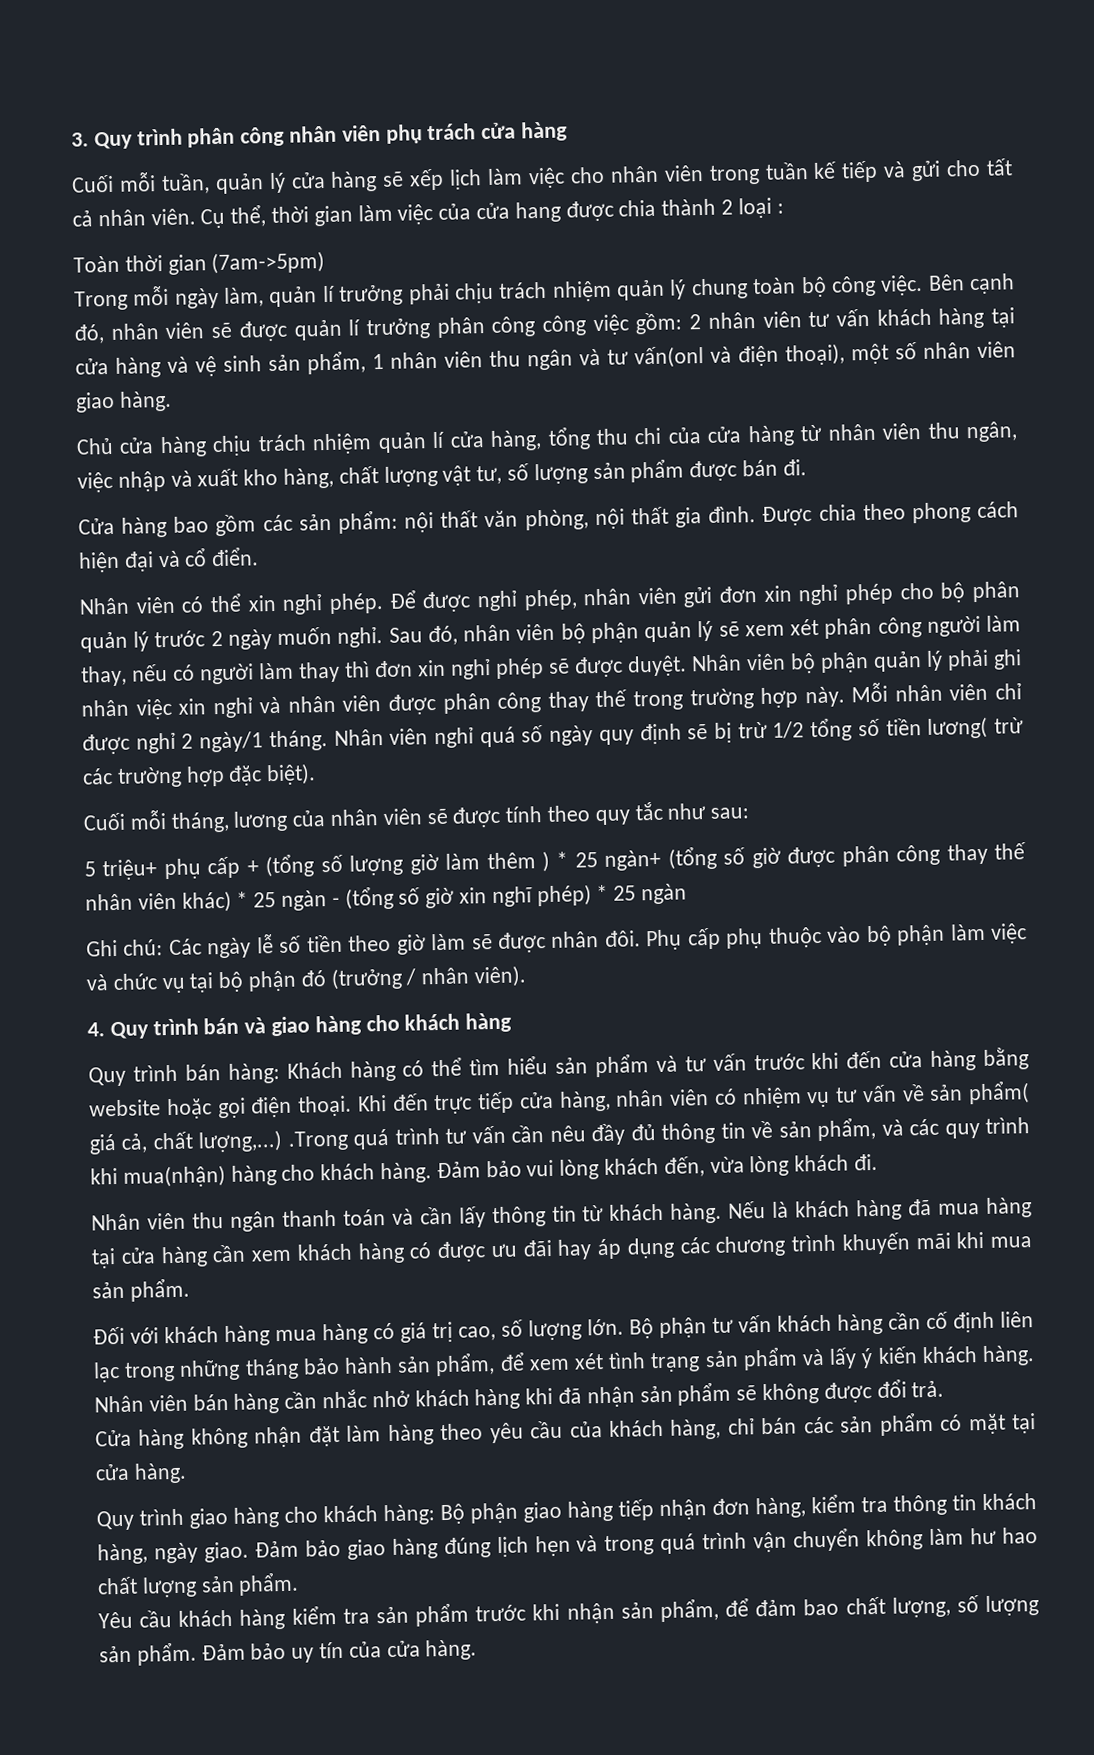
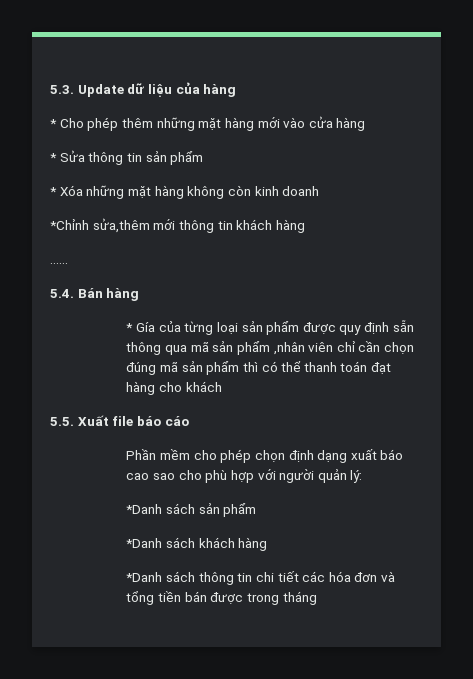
[71,121,569,150] [71,158,1013,195] [72,197,784,229] [73,250,326,275] [74,273,1015,311] [74,307,1016,344] [75,341,1016,378] [75,390,172,413] [76,421,1019,458] [77,459,807,493] [78,501,1019,538] [78,547,260,573] [79,581,1020,615] [80,615,1021,653] [81,649,1022,687] [81,682,1022,720] [82,716,1024,755] [82,763,317,788] [83,801,750,833] [84,842,1027,881] [85,883,688,913] [86,923,1028,959] [86,965,528,994] [87,1012,513,1040] [88,1047,1029,1087] [89,1081,1030,1120] [89,1117,1031,1155] [90,1153,879,1188] [91,1197,1033,1232] [91,1231,1032,1269] [92,1278,190,1302] [93,1311,1034,1347] [93,1345,1036,1383] [94,1379,945,1414] [95,1412,1037,1450] [95,1462,187,1484] [96,1493,1037,1531] [97,1527,1038,1565] [97,1572,300,1598] [98,1595,1039,1630] [99,1639,478,1666] 3. Quy trình phân công nhân viên phụ trách cửa hàng // Cuối mỗi tuần, quản lý cửa hàng sẽ xếp lịch làm việc cho nhân viên trong tuần kế tiếp và gửi cho tất cả nhân viên. Cụ thể, thời gian làm việc của cửa hang được chia thành 2 loại : // Toàn thời gian (7am->5pm) // Trong mỗi ngày làm, quản lí trưởng phải chịu trách nhiệm quản lý chung toàn bộ công việc. Bên cạnh đó, nhân viên sẽ được quản lí trưởng phân công công việc gồm: 2 nhân viên tư vấn khách hàng tại cửa hàng và vệ sinh sản phẩm, 1 nhân viên thu ngân và tư vấn(onl và điện thoại), một số nhân viên giao hàng. // Chủ cửa hàng chịu trách nhiệm quản lí cửa hàng, tổng thu chi của cửa hàng từ nhân viên thu ngân, việc nhập và xuất kho hàng, chất lượng vật tư, số lượng sản phẩm được bán đi. // Cửa hàng bao gồm các sản phẩm: nội thất văn phòng, nội thất gia đình. Được chia theo phong cách hiện đại và cổ điển. // Nhân viên có thể xin nghỉ phép. Để được nghỉ phép, nhân viên gửi đơn xin nghỉ phép cho bộ phân quản lý trước 2 ngày muốn nghỉ. Sau đó, nhân viên bộ phận quản lý sẽ xem xét phân công người làm thay, nếu có người làm thay thì đơn xin nghỉ phép sẽ được duyệt. Nhân viên bộ phận quản lý phải ghi nhân việc xin nghỉ và nhân viên được phân công thay thế trong trường hợp này. Mỗi nhân viên chỉ được nghỉ 2 ngày/1 tháng. Nhân viên nghỉ quá số ngày quy định sẽ bị trừ 1/2 tổng số tiền lương( trừ các trường hợp đặc biệt). // Cuối mỗi tháng, lương của nhân viên sẽ được tính theo quy tắc như sau: // 5 triệu+ phụ cấp + (tổng số lượng giờ làm thêm ) * 25 ngàn+ (tổng số giờ được phân công thay thế nhân viên khác) * 25 ngàn - (tổng số giờ xin nghĩ phép) * 25 ngàn // Ghi chú: Các ngày lễ số tiền theo giờ làm sẽ được nhân đôi. Phụ cấp phụ thuộc vào bộ phận làm việc và chức vụ tại bộ phận đó (trưởng / nhân viên). // 4. Quy trình bán và giao hàng cho khách hàng // Quy trình bán hàng: Khách hàng có thể tìm hiểu sản phẩm và tư vấn trước khi đến cửa hàng bằng website hoặc gọi điện thoại. Khi đến trực tiếp cửa hàng, nhân viên có nhiệm vụ tư vấn về sản phẩm( giá cả, chất lượng,...) .Trong quá trình tư vấn cần nêu đầy đủ thông tin về sản phẩm, và các quy trình khi mua(nhận) hàng cho khách hàng. Đảm bảo vui lòng khách đến, vừa lòng khách đi. // Nhân viên thu ngân thanh toán và cần lấy thông tin từ khách hàng. Nếu là khách hàng đã mua hàng tại cửa hàng cần xem khách hàng có được ưu đãi hay áp dụng các chương trình khuyến mãi khi mua sản phẩm. // Đối với khách hàng mua hàng có giá trị cao, số lượng lớn. Bộ phận tư vấn khách hàng cần cố định liên lạc trong những tháng bảo hành sản phẩm, để xem xét tình trạng sản phẩm và lấy ý kiến khách hàng. Nhân viên bán hàng cần nhắc nhở khách hàng khi đã nhận sản phẩm sẽ không được đổi trả. // Cửa hàng không nhận đặt làm hàng theo yêu cầu của khách hàng, chỉ bán các sản phẩm có mặt tại cửa hàng. // Quy trình giao hàng cho khách hàng: Bộ phận giao hàng tiếp nhận đơn hàng, kiểm tra thông tin khách hàng, ngày giao. Đảm bảo giao hàng đúng lịch hẹn và trong quá trình vận chuyển không làm hư hao chất lượng sản phẩm. // Yêu cầu khách hàng kiểm tra sản phẩm trước khi nhận sản phẩm, để đảm bao chất lượng, số lượng sản phẩm. Đảm bảo uy tín của cửa hàng. -> [50,82,237,97] [50,116,366,131] [50,150,204,165] [50,185,320,199] [50,218,305,233] [50,263,68,264] [50,288,140,301] [126,320,414,335] [126,340,415,355] [126,360,392,375] [126,381,222,395] [50,415,189,426] [126,449,404,463] [126,469,363,483] [126,502,257,517] [126,537,268,551] [126,571,396,585] [126,590,317,605] 5.3. Update dữ liệu của hàng // * Cho phép thêm những mặt hàng mới vào cửa hàng // * Sửa thông tin sản phẩm // * Xóa những mặt hàng không còn kinh doanh // *Chỉnh sửa,thêm mới thông tin khách hàng // …… // 5.4. Bán hàng // * Gía của từng loại sản phẩm được quy định sẵn thông qua mã sản phẩm ,nhân viên chỉ cần chọn đúng mã sản phẩm thì có thể thanh toán đạt hàng cho khách // 5.5. Xuất file báo cáo // Phần mềm cho phép chọn định dạng xuất báo cao sao cho phù hợp với người quản lý: // *Danh sách sản phẩm // *Danh sách khách hàng // *Danh sách thông tin chi tiết các hóa đơn và tổng tiền bán được trong tháng

